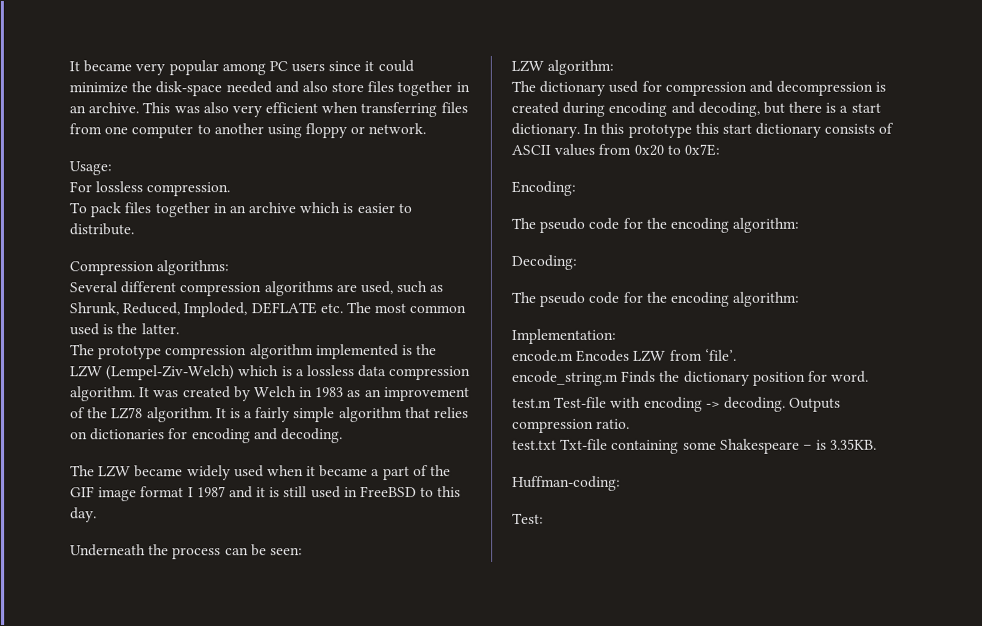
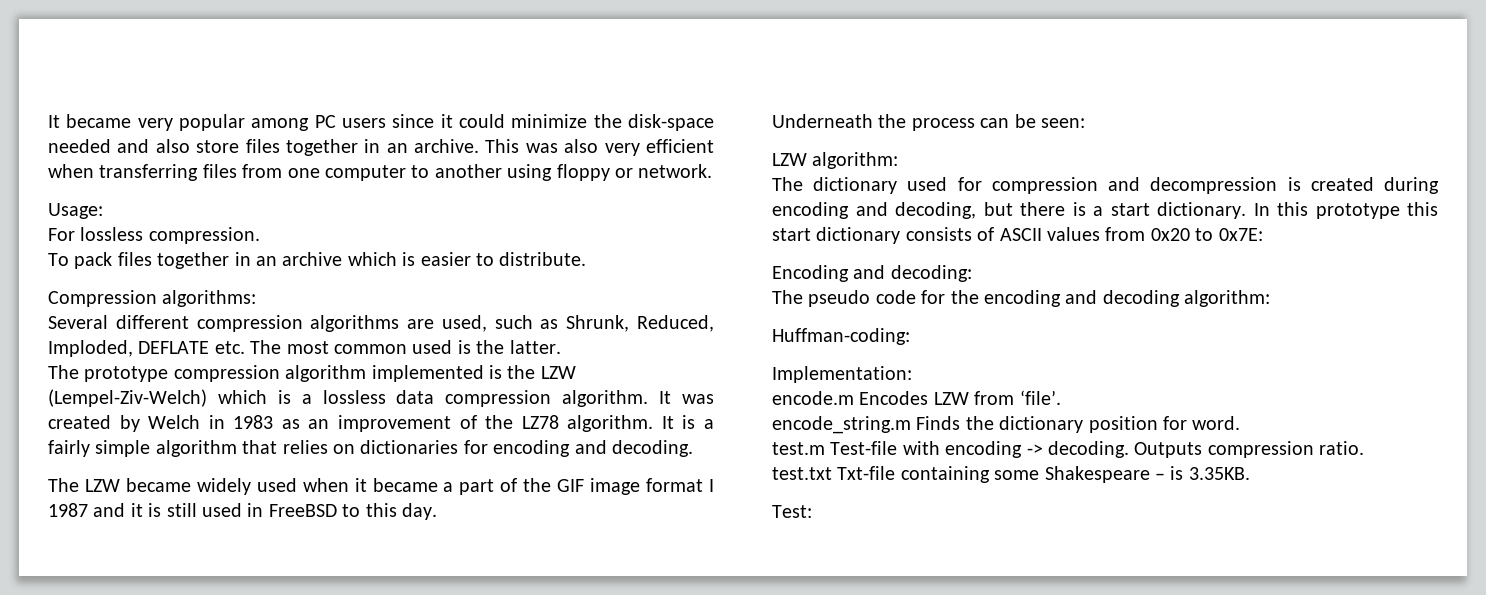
[511,180,576,196] [511,217,800,233] [511,254,577,270] [511,291,800,307] Encoding: // The pseudo code for the encoding algorithm: // Decoding: // The pseudo code for the encoding algorithm: -> [772,265,972,282] [772,290,1271,307] [772,328,910,345] Encoding and decoding: // The pseudo code for the encoding and decoding algorithm: // Huffman-coding:
[512,475,621,491] // Huffman-coding: -> (1250, 473) none

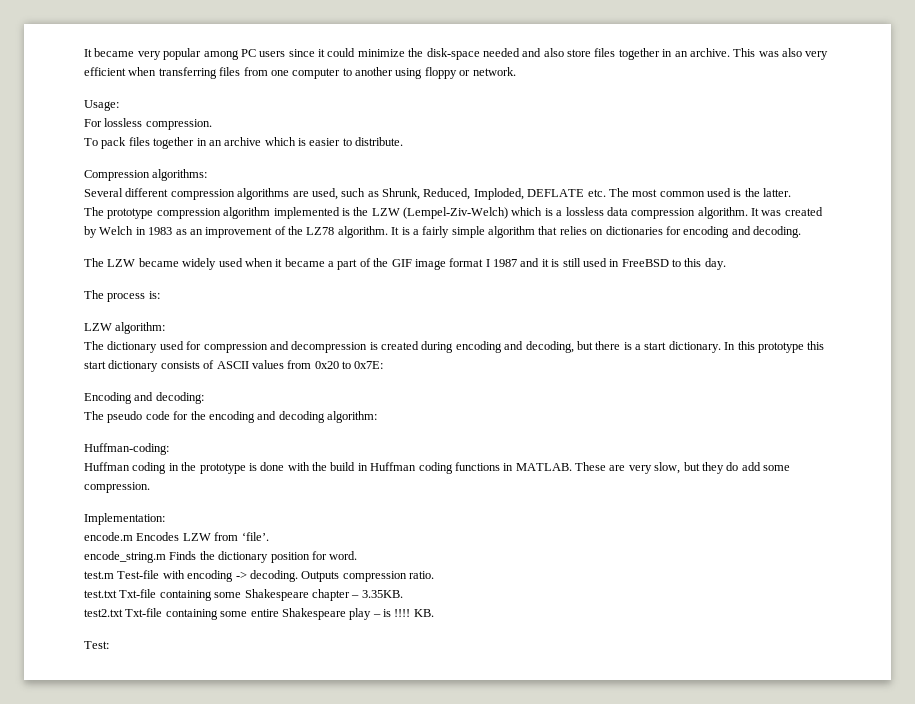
[772,114,1085,131] Underneath the process can be seen: -> [84,290,160,302] The process is:
(910, 336) none -> [84,462,790,474] [84,482,150,493] // Huffman coding in the prototype is done with the build in Huffman coding functions in MATLAB. These are very slow, but they do add some compression.
[1155,466,1250,480] – is 3.35KB. -> [311,589,403,601] [84,608,434,620] chapter – 3.35KB. // test2.txt Txt-file containing some entire Shakespeare play – is !!!! KB.

